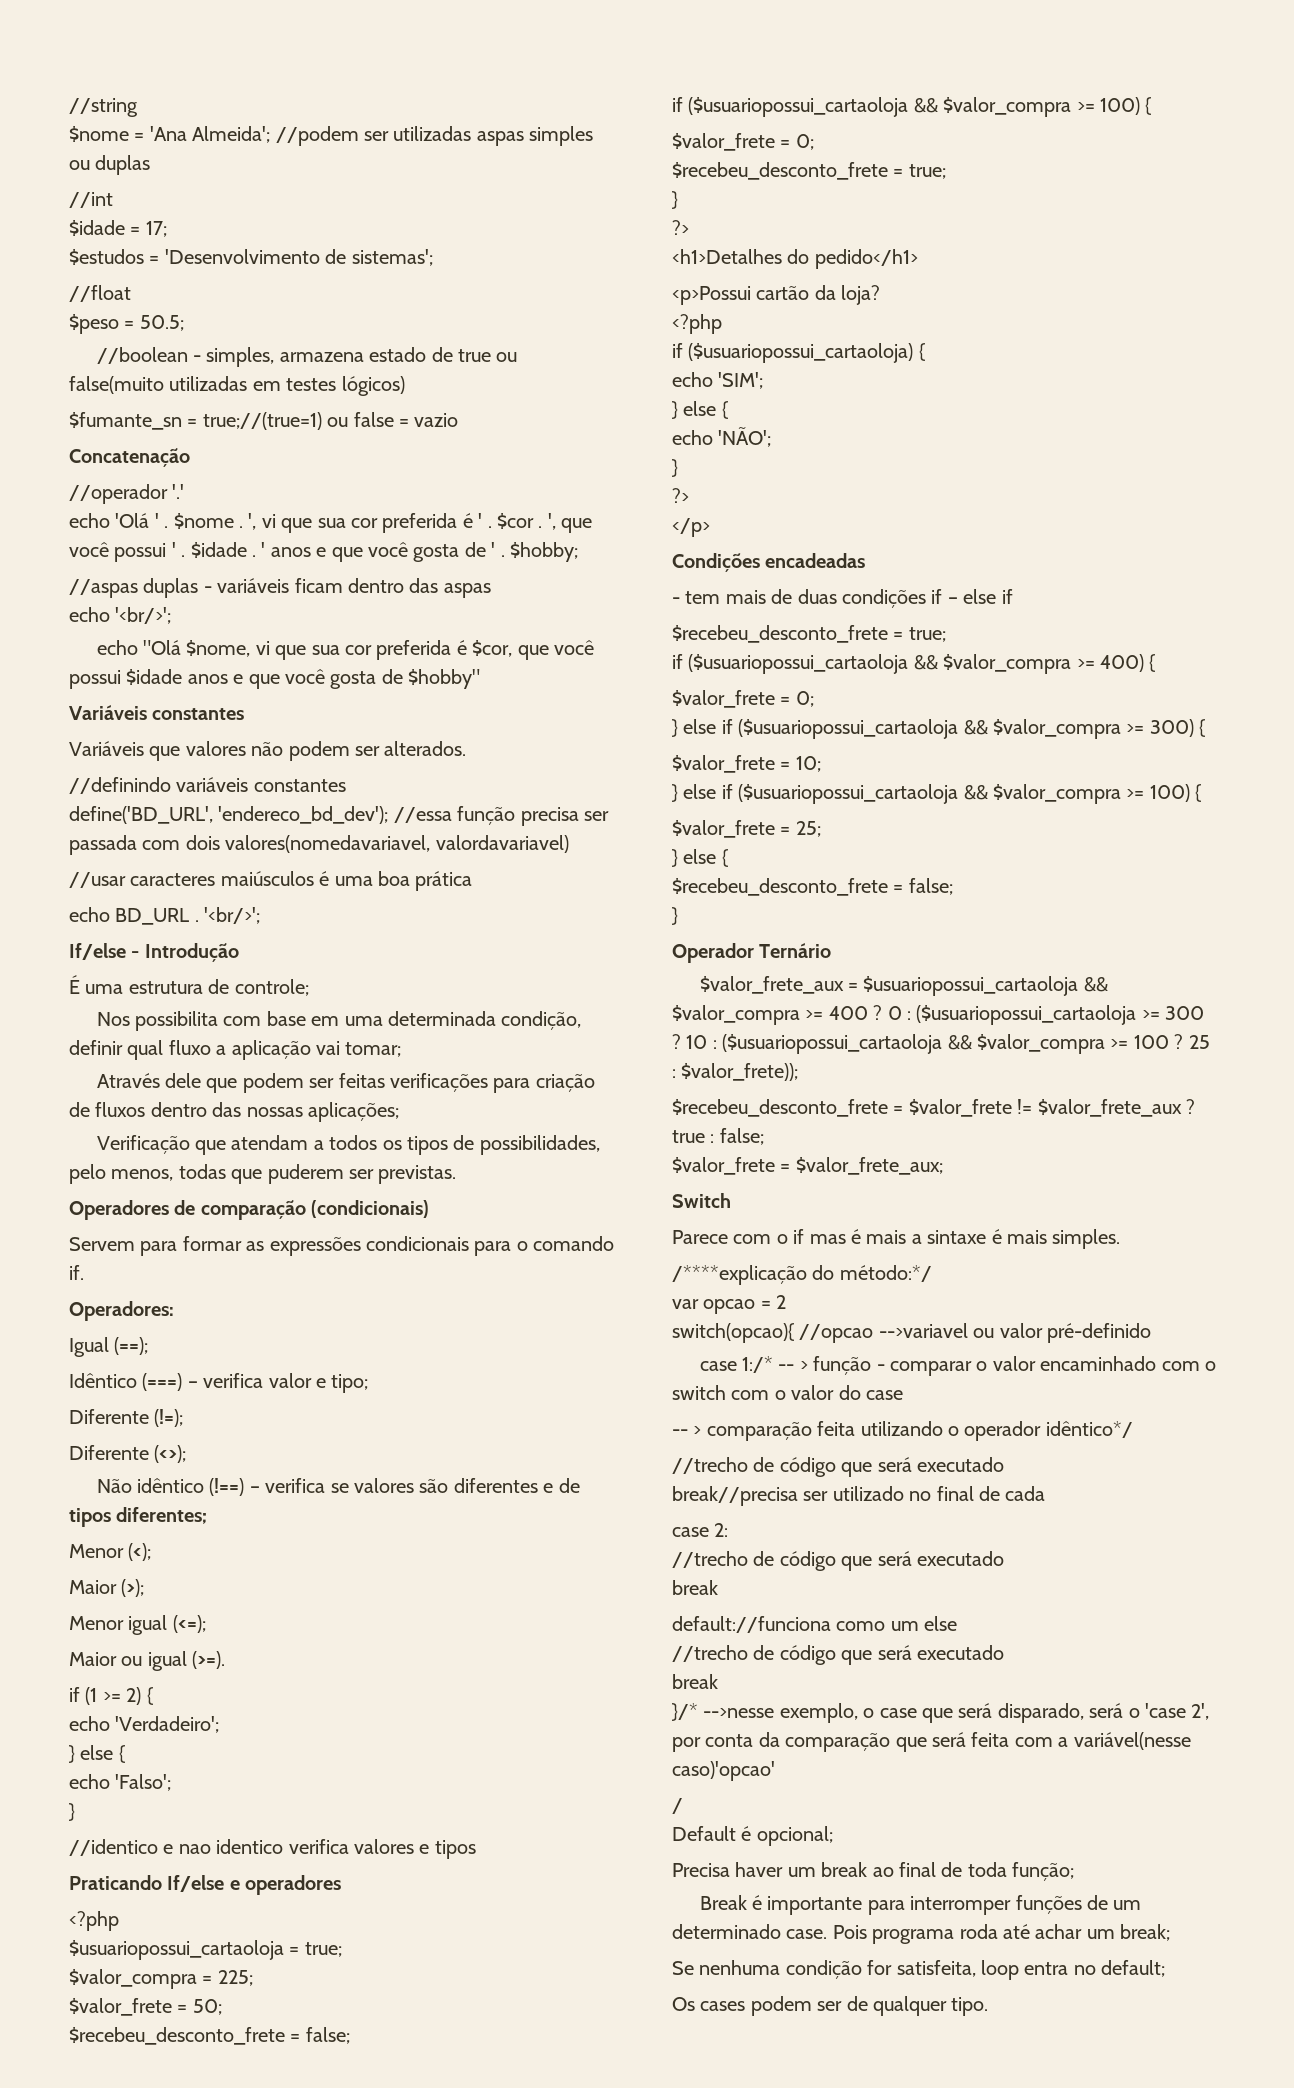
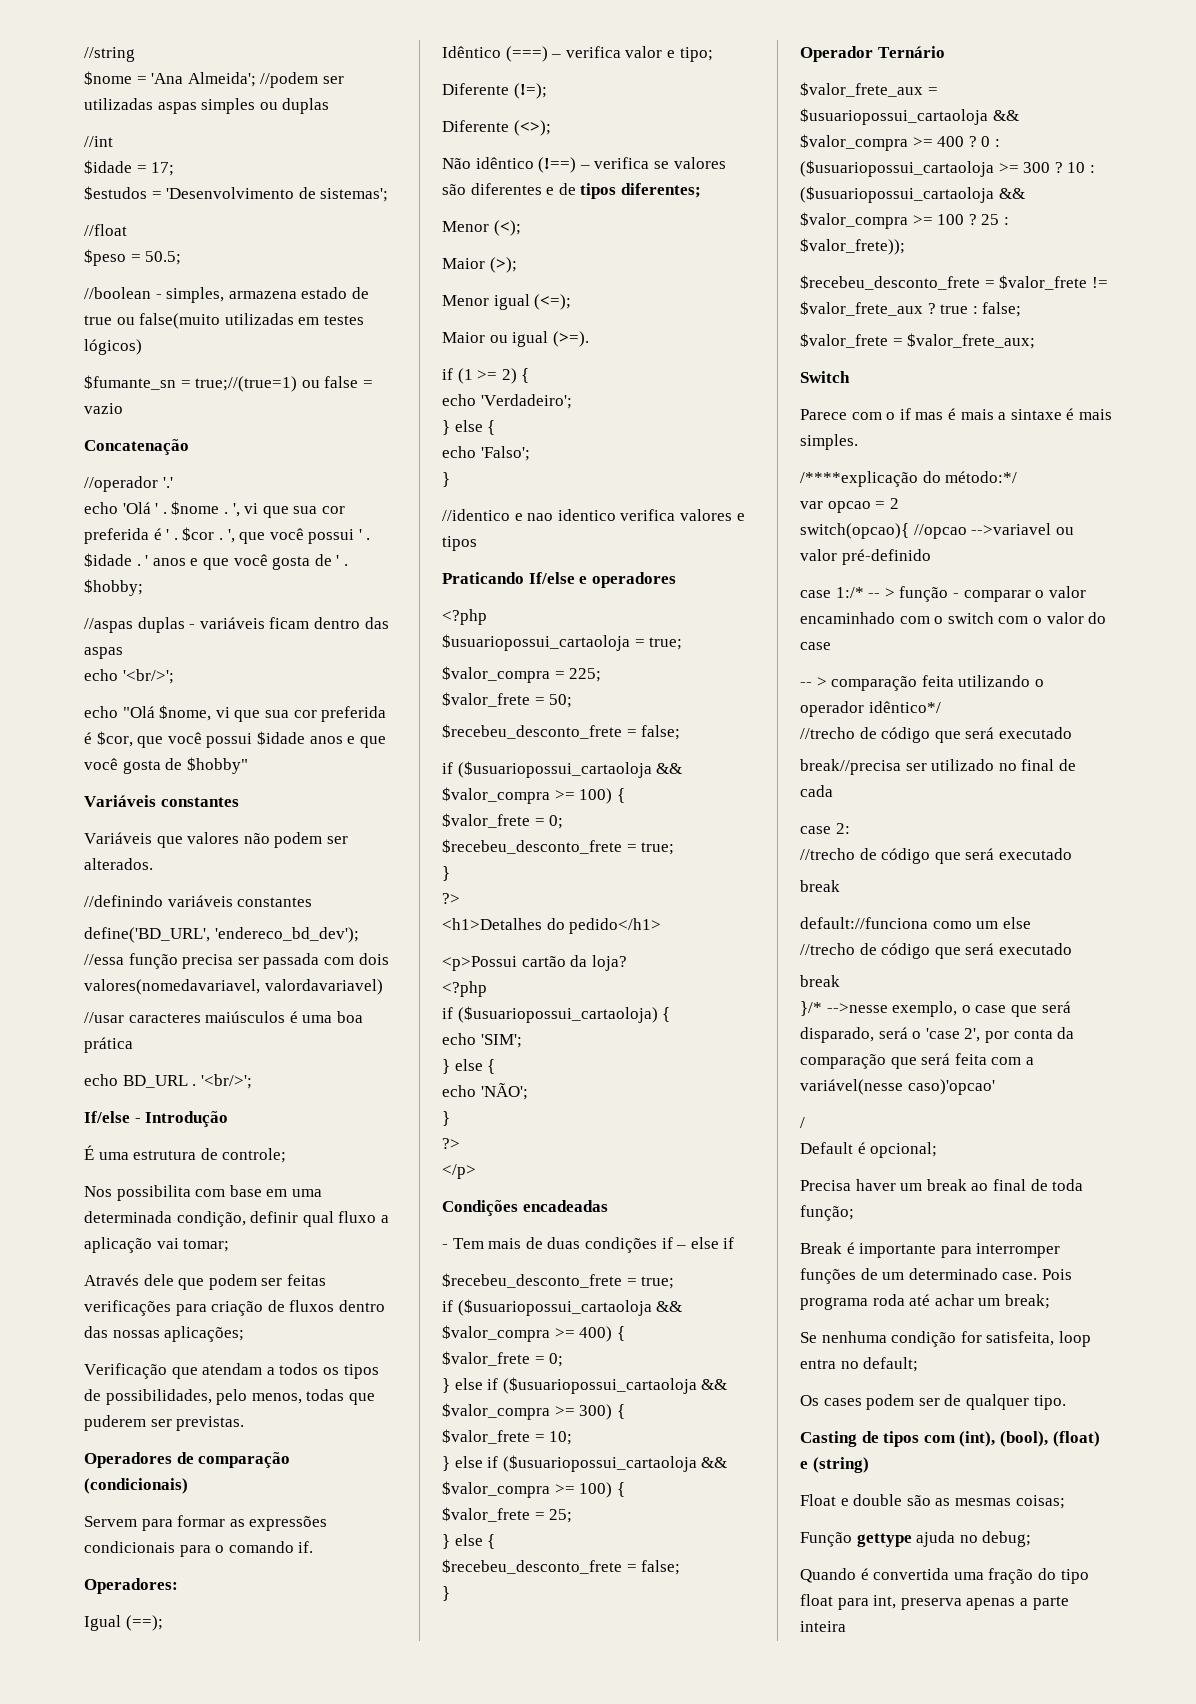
[685,591,721,604] tem -> [452,1238,484,1249] Tem
(989, 2006) none -> [800,1431,1100,1447] [800,1457,869,1473] [800,1494,1065,1509] [800,1531,1032,1547] [800,1568,1089,1584] [800,1594,1069,1610] [800,1621,846,1632] // Casting de tipos com (int), (bool), (float) e (string) // Float e double são as mesmas coisas; // Função gettype ajuda no debug; // Quando é convertida uma fração do tipo float para int, preserva apenas a parte inteira

